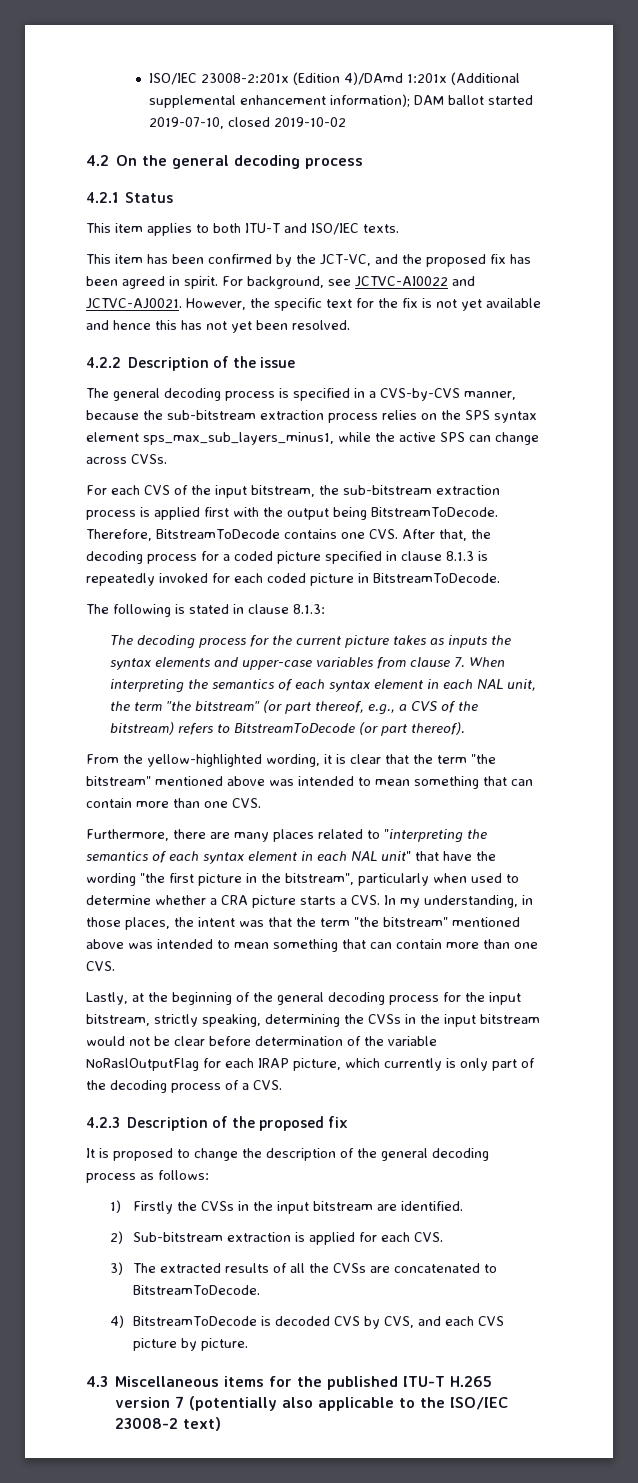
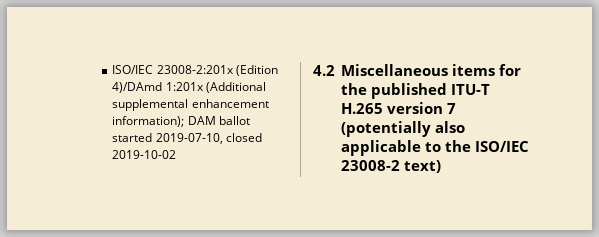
[116,155,364,169] [86,192,174,203] [86,223,399,236] [86,254,531,267] [86,276,475,289] [86,298,541,311] [86,320,350,333] [86,356,296,371] [86,388,516,401] [86,410,537,423] [86,432,539,445] [86,454,167,464] [86,485,500,498] [86,507,498,520] [86,529,491,541] [86,551,488,564] [86,573,500,586] [86,604,325,617] [109,635,511,649] [109,657,505,670] [109,679,536,693] [109,700,478,715] [109,722,465,736] [86,754,496,767] [86,776,533,789] [86,798,261,808] [86,829,487,843] [86,851,496,864] [86,873,519,886] [86,895,533,908] [86,917,520,930] [86,939,538,952] [86,961,115,971] [86,992,521,1005] [86,1014,540,1027] [86,1036,437,1046] [86,1058,535,1071] [86,1080,282,1093] [86,1116,349,1131] [86,1148,489,1161] [86,1170,209,1183] [109,1200,464,1214] [109,1231,444,1245] [109,1262,498,1275] [133,1285,261,1295] [109,1315,505,1329] [133,1338,249,1351] [86,1376,108,1387] On the general decoding process // 4.2.1 Status // This item applies to both ITU-T and ISO/IEC texts. // This item has been confirmed by the JCT-VC, and the proposed fix has been agreed in spirit. For background, see JCTVC-AI0022 and JCTVC-AJ0021. However, the specific text for the fix is not yet available and hence this has not yet been resolved. // 4.2.2 Description of the issue // The general decoding process is specified in a CVS-by-CVS manner, because the sub-bitstream extraction process relies on the SPS syntax element sps_max_sub_layers_minus1, while the active SPS can change across CVSs. // For each CVS of the input bitstream, the sub-bitstream extraction process is applied first with the output being BitstreamToDecode. Therefore, BitstreamToDecode contains one CVS. After that, the decoding process for a coded picture specified in clause 8.1.3 is repeatedly invoked for each coded picture in BitstreamToDecode. // The following is stated in clause 8.1.3: // The decoding process for the current picture takes as inputs the syntax elements and upper-case variables from clause 7. When interpreting the semantics of each syntax element in each NAL unit, the term "the bitstream" (or part thereof, e.g., a CVS of the bitstream) refers to BitstreamToDecode (or part thereof). // From the yellow-highlighted wording, it is clear that the term "the bitstream" mentioned above was intended to mean something that can contain more than one CVS. // Furthermore, there are many places related to "interpreting the semantics of each syntax element in each NAL unit" that have the wording "the first picture in the bitstream", particularly when used to determine whether a CRA picture starts a CVS. In my understanding, in those places, the intent was that the term "the bitstream" mentioned above was intended to mean something that can contain more than one CVS. // Lastly, at the beginning of the general decoding process for the input bitstream, strictly speaking, determining the CVSs in the input bitstream would not be clear before determination of the variable NoRaslOutputFlag for each IRAP picture, which currently is only part of the decoding process of a CVS. // 4.2.3 Description of the proposed fix // It is proposed to change the description of the general decoding process as follows: // 1) Firstly the CVSs in the input bitstream are identified. // 2) Sub-bitstream extraction is applied for each CVS. // 3) The extracted results of all the CVSs are concatenated to BitstreamToDecode. // 4) BitstreamToDecode is decoded CVS by CVS, and each CVS picture by picture. // 4.3 -> (335, 70) none

